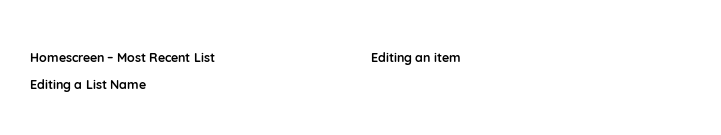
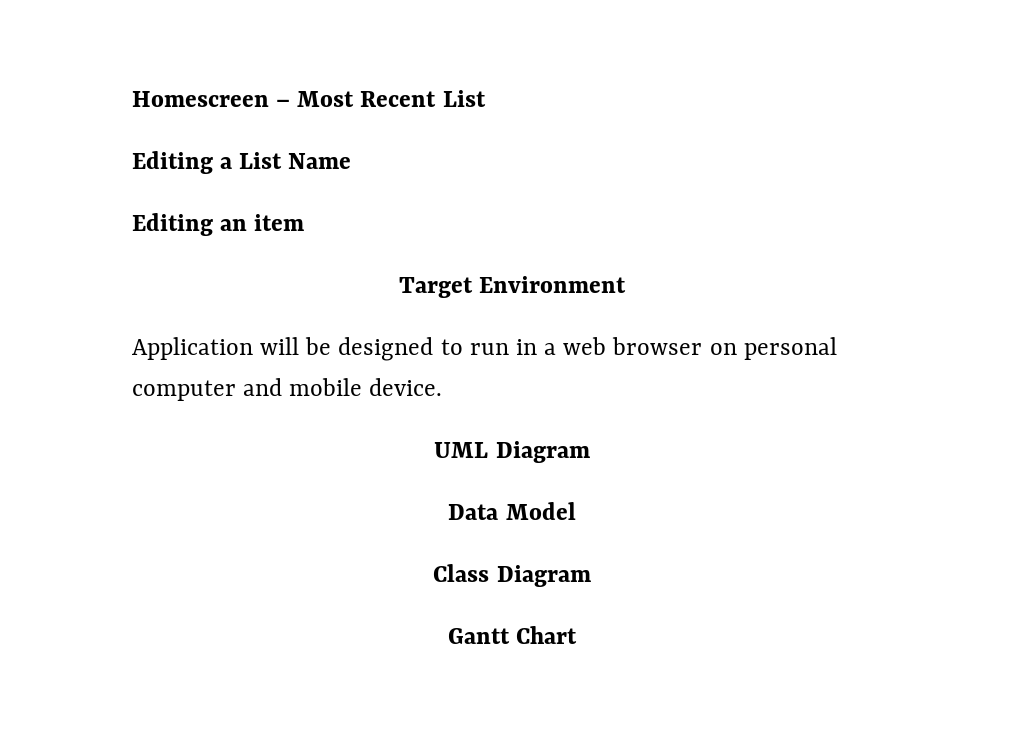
(461, 57) none -> [398,276,627,298] [132,337,837,361] [132,378,443,401] [434,441,590,463] [448,502,576,520] [433,564,591,587] [447,626,578,644] // Target Environment // Application will be designed to run in a web browser on personal computer and mobile device. // UML Diagram // Data Model // Class Diagram // Gantt Chart

